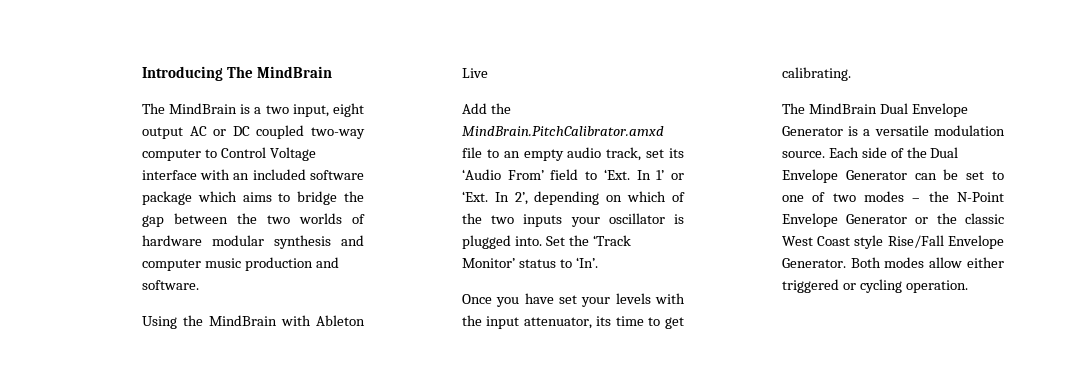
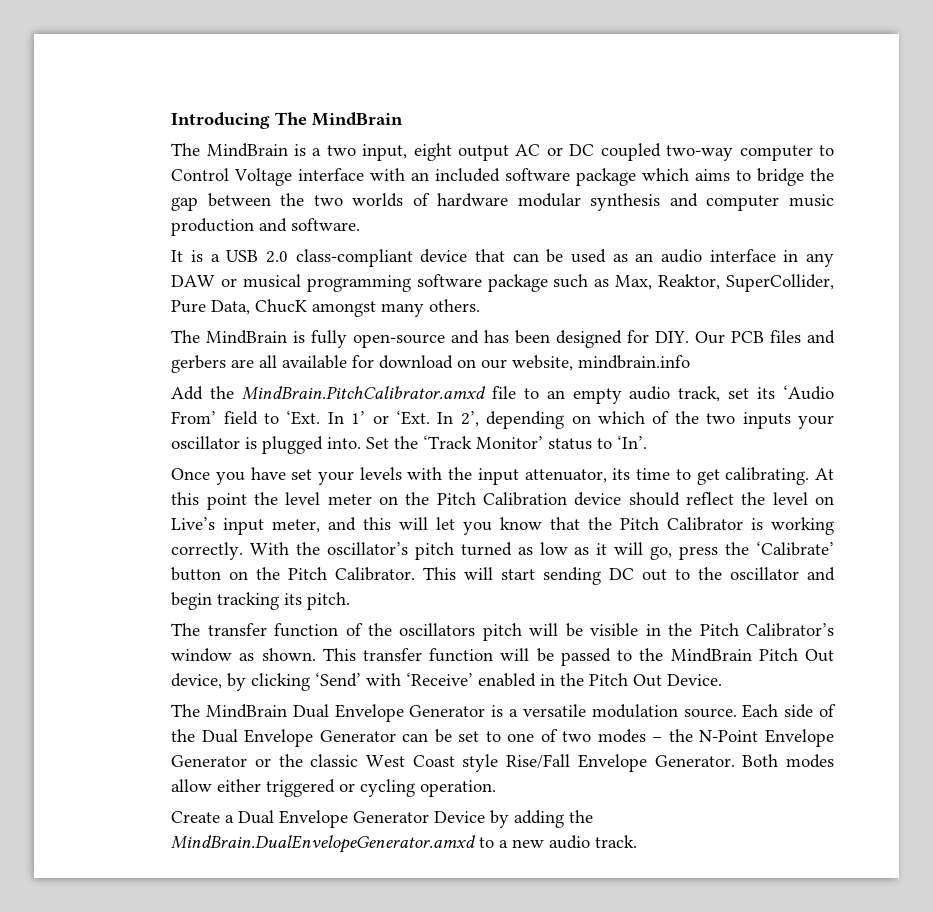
[141,315,365,329] [461,68,488,78] Using the MindBrain with Ableton Live -> [171,249,835,267] [171,274,834,292] [171,299,481,317] [171,330,836,348] [171,355,691,373] It is a USB 2.0 class-compliant device that can be used as an audio interface in any DAW or musical programming software package such as Max, Reaktor, SuperCollider, Pure Data, ChucK amongst many others. // The MindBrain is fully open-source and has been designed for DIY. Our PCB files and gerbers are all available for download on our website, mindbrain.info
(851, 74) none -> [815,468,835,480] [171,492,834,510] [171,517,835,535] [171,541,835,560] [171,567,836,585] [171,592,351,610] [171,623,835,641] [171,648,834,666] [171,672,723,691] At this point the level meter on the Pitch Calibration device should reflect the level on Live’s input meter, and this will let you know that the Pitch Calibrator is working correctly. With the oscillator’s pitch turned as low as it will go, press the ‘Calibrate’ button on the Pitch Calibrator. This will start sending DC out to the oscillator and begin tracking its pitch. // The transfer function of the oscillators pitch will be visible in the Pitch Calibrator’s window as shown. This transfer function will be passed to the MindBrain Pitch Out device, by clicking ‘Send’ with ‘Receive’ enabled in the Pitch Out Device.
(968, 286) none -> [171,810,594,828] [171,835,638,853] // Create a Dual Envelope Generator Device by adding the MindBrain.DualEnvelopeGenerator.amxd to a new audio track.

